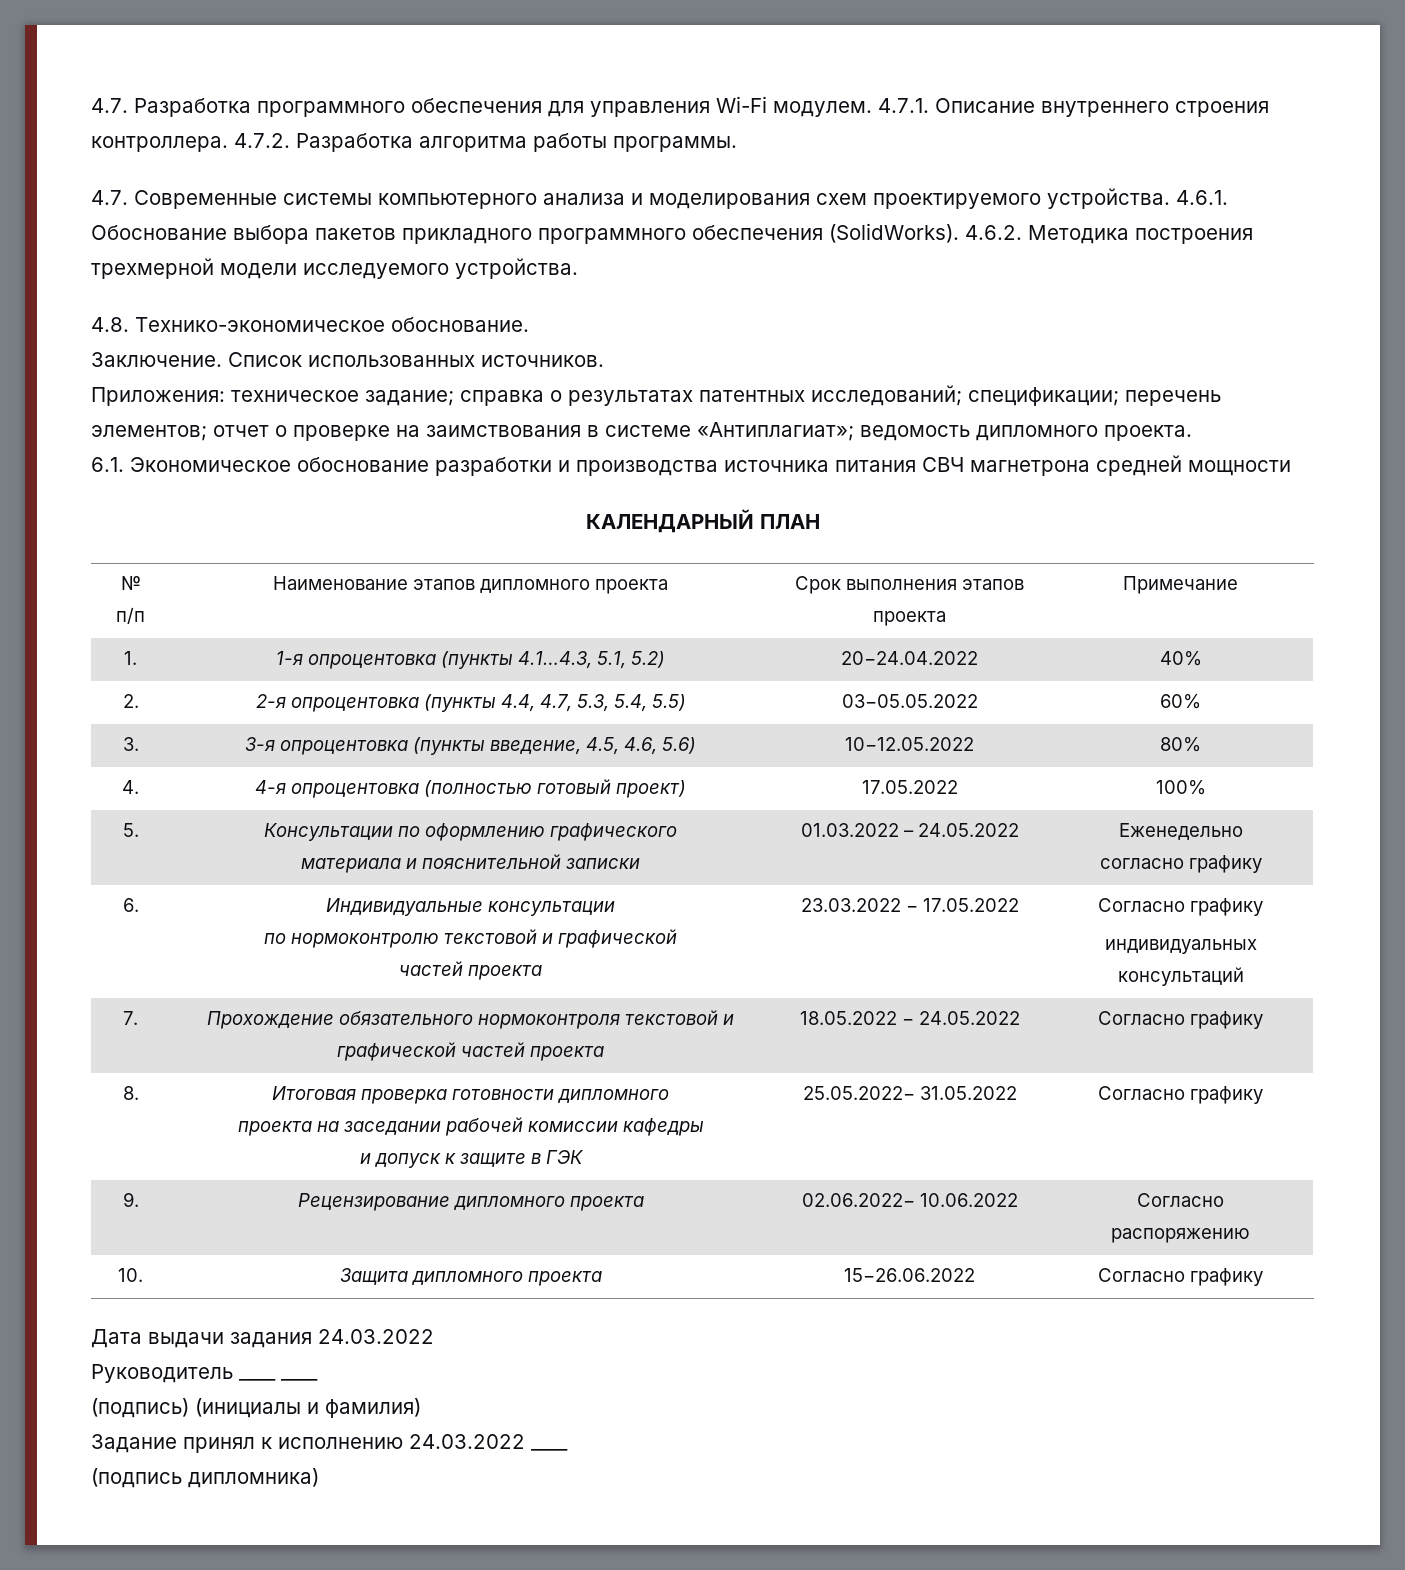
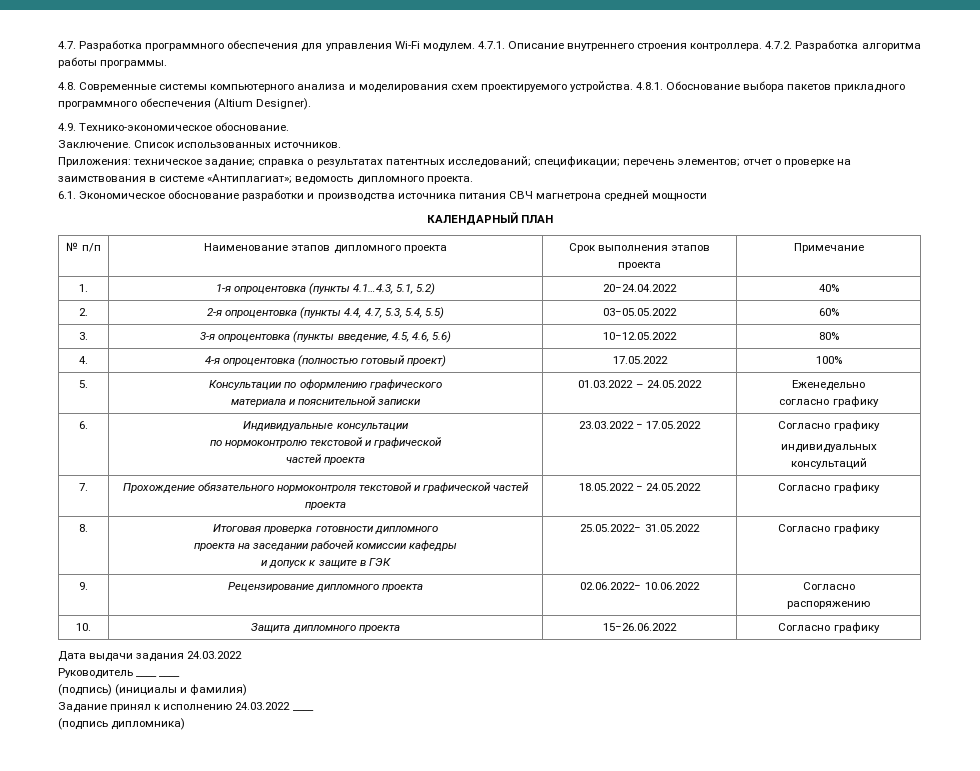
[91,190,128,205] 4.7. -> [58,82,76,90] 4.8.
[1176,190,1228,205] 4.6.1. -> [636,82,664,90] 4.8.1.
[829,223,1253,244] [91,258,578,279] [91,317,129,332] (SolidWorks). 4.6.2. Методика построения трехмерной модели исследуемого устройства. // 4.8. -> [214,98,312,110] [58,123,76,131] (Altium Designer). // 4.9.

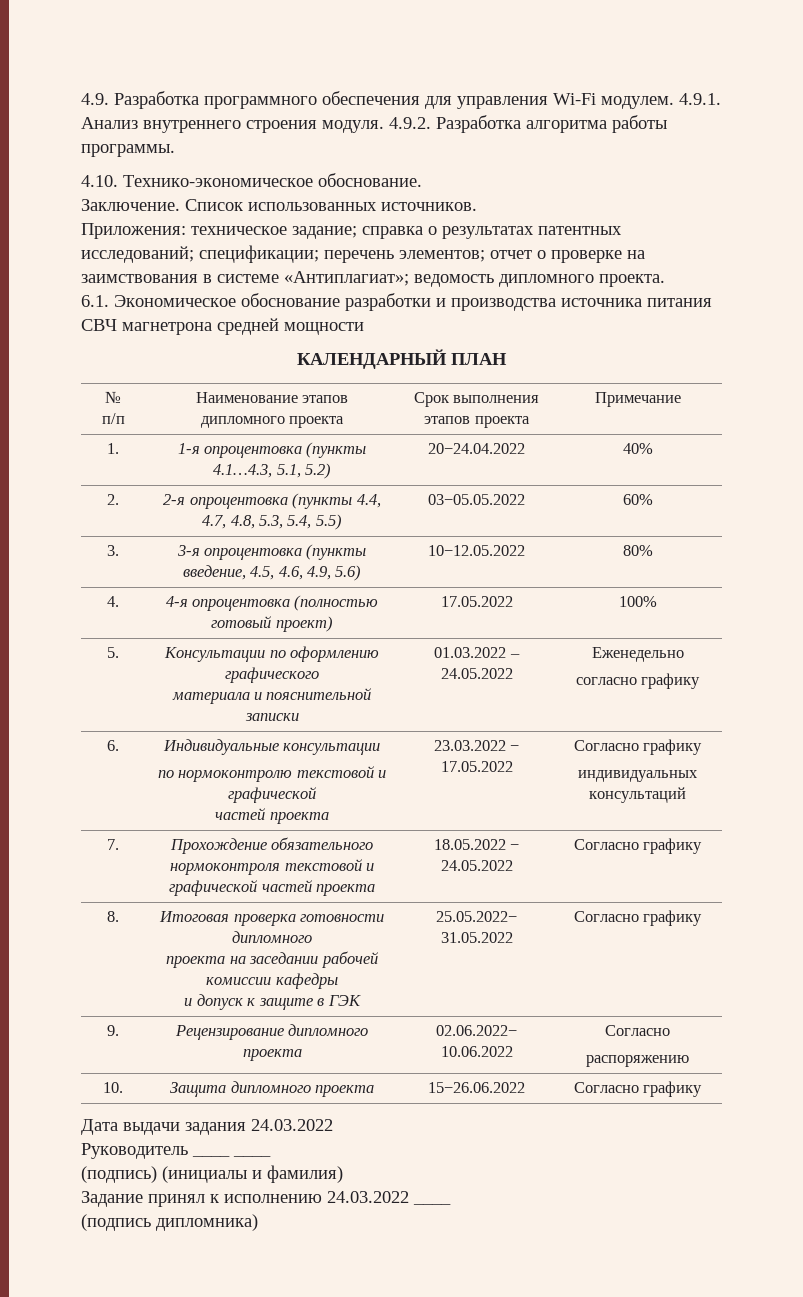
[58,41,76,49] 4.7. -> [81,93,109,105] 4.9.
[477,40,921,51] [58,57,168,68] [58,81,906,93] [58,98,312,110] [58,123,76,131] 4.7.1. Описание внутреннего строения контроллера. 4.7.2. Разработка алгоритма работы программы. // 4.8. Современные системы компьютерного анализа и моделирования схем проектируемого устройства. 4.8.1. Обоснование выбора пакетов прикладного программного обеспечения (Altium Designer). // 4.9. -> [679,93,721,105] [81,115,667,133] [81,144,175,157] [81,175,118,187] 4.9.1. Анализ внутреннего строения модуля. 4.9.2. Разработка алгоритма работы программы. // 4.10.
(382, 313) none -> [230,515,255,529] 4.8,
(429, 337) none -> [306,566,331,580] 4.9,

